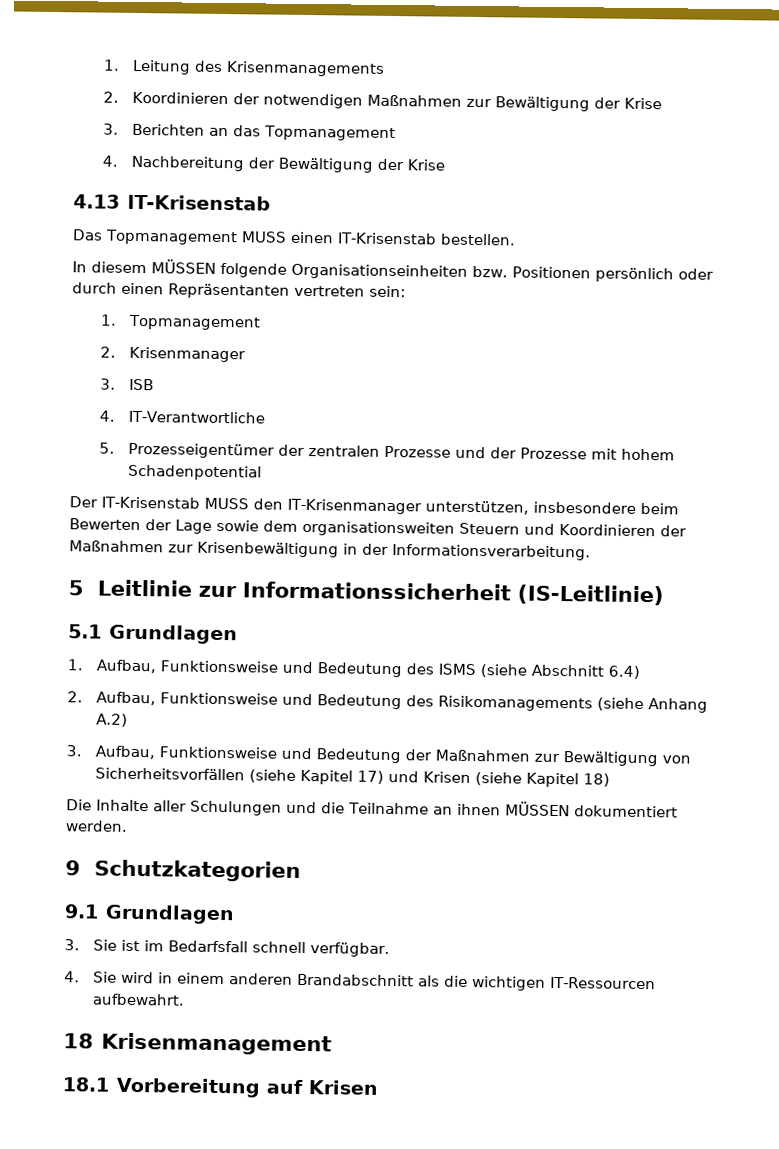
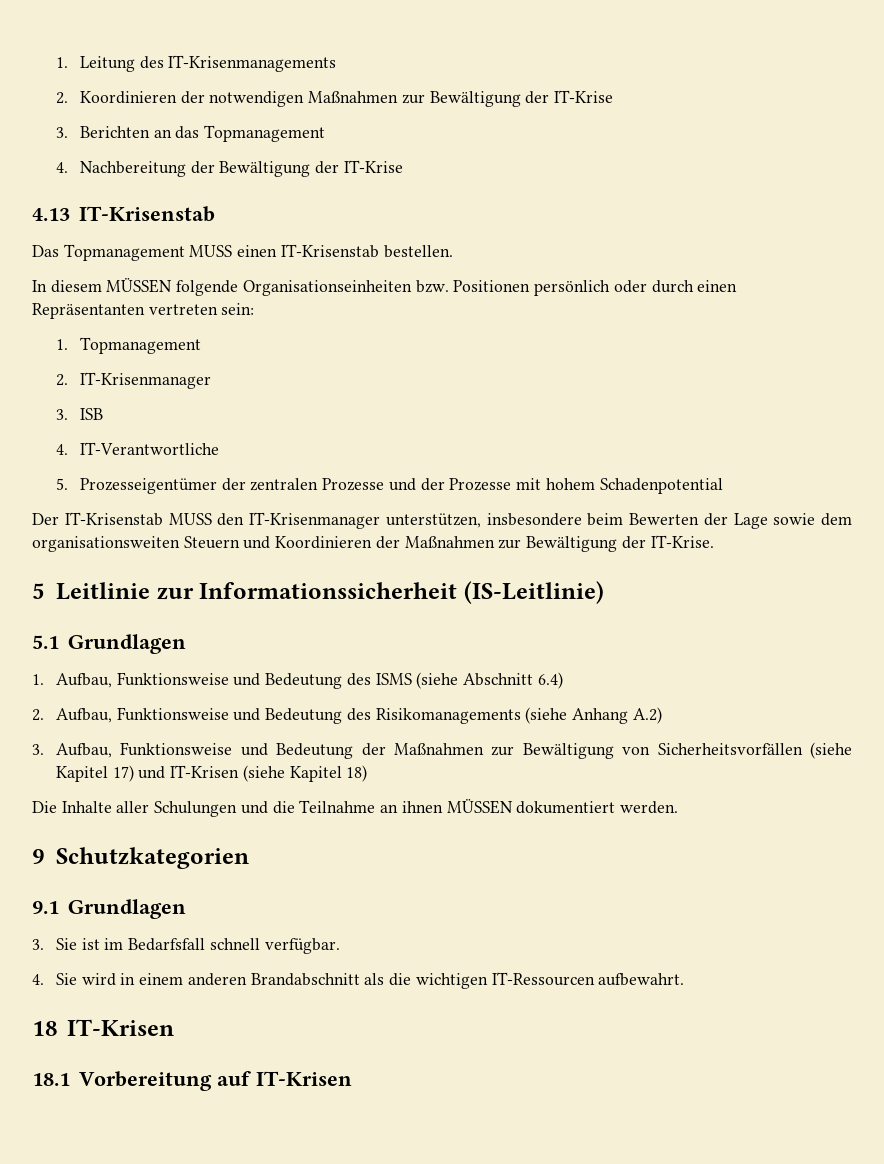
[225,61,385,77] Krisenmanagements -> [168,55,337,72] IT-Krisenmanagements
[623,97,662,110] Krise -> [554,90,614,103] IT-Krise
[406,159,445,171] Krise -> [343,160,403,173] IT-Krise
[128,346,246,363] Krisenmanager -> [80,372,212,389] IT-Krisenmanager
[197,541,591,561] Krisenbewältigung in der Informationsverarbeitung. -> [526,535,714,552] Bewältigung der IT-Krise.
[422,771,471,783] Krisen -> [170,765,240,778] IT-Krisen
[100,1032,332,1056] Krisenmanagement -> [66,1019,174,1036] IT-Krisen
[308,1080,379,1095] Krisen -> [255,1071,352,1086] IT-Krisen

